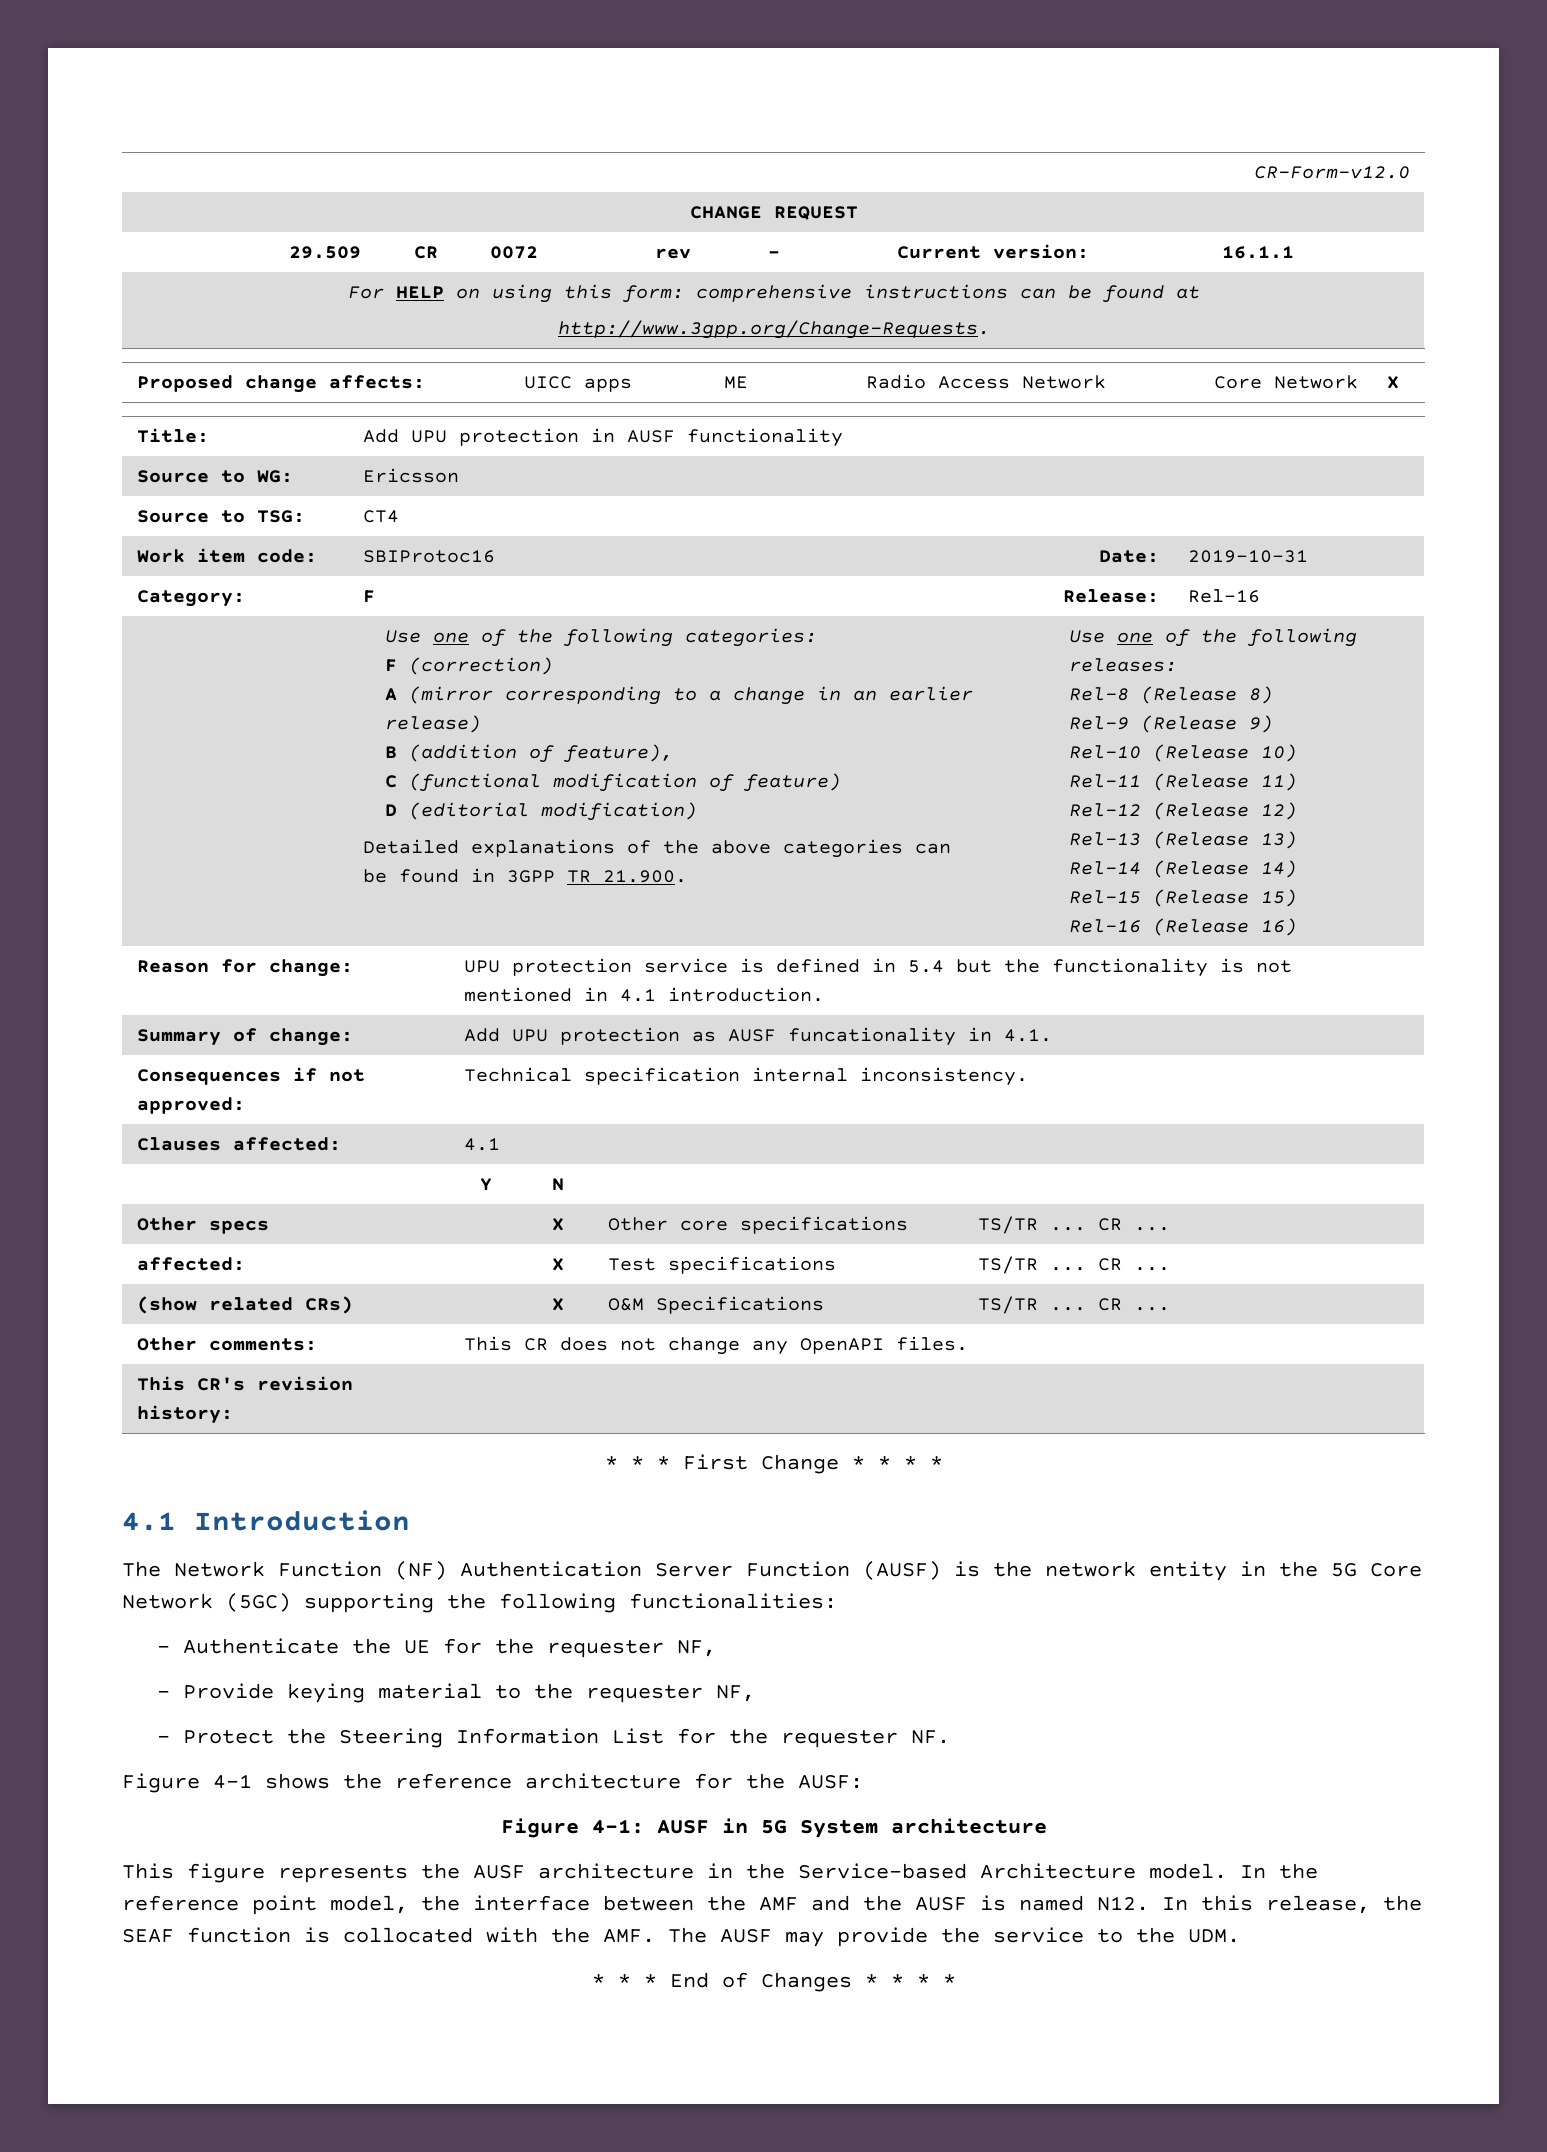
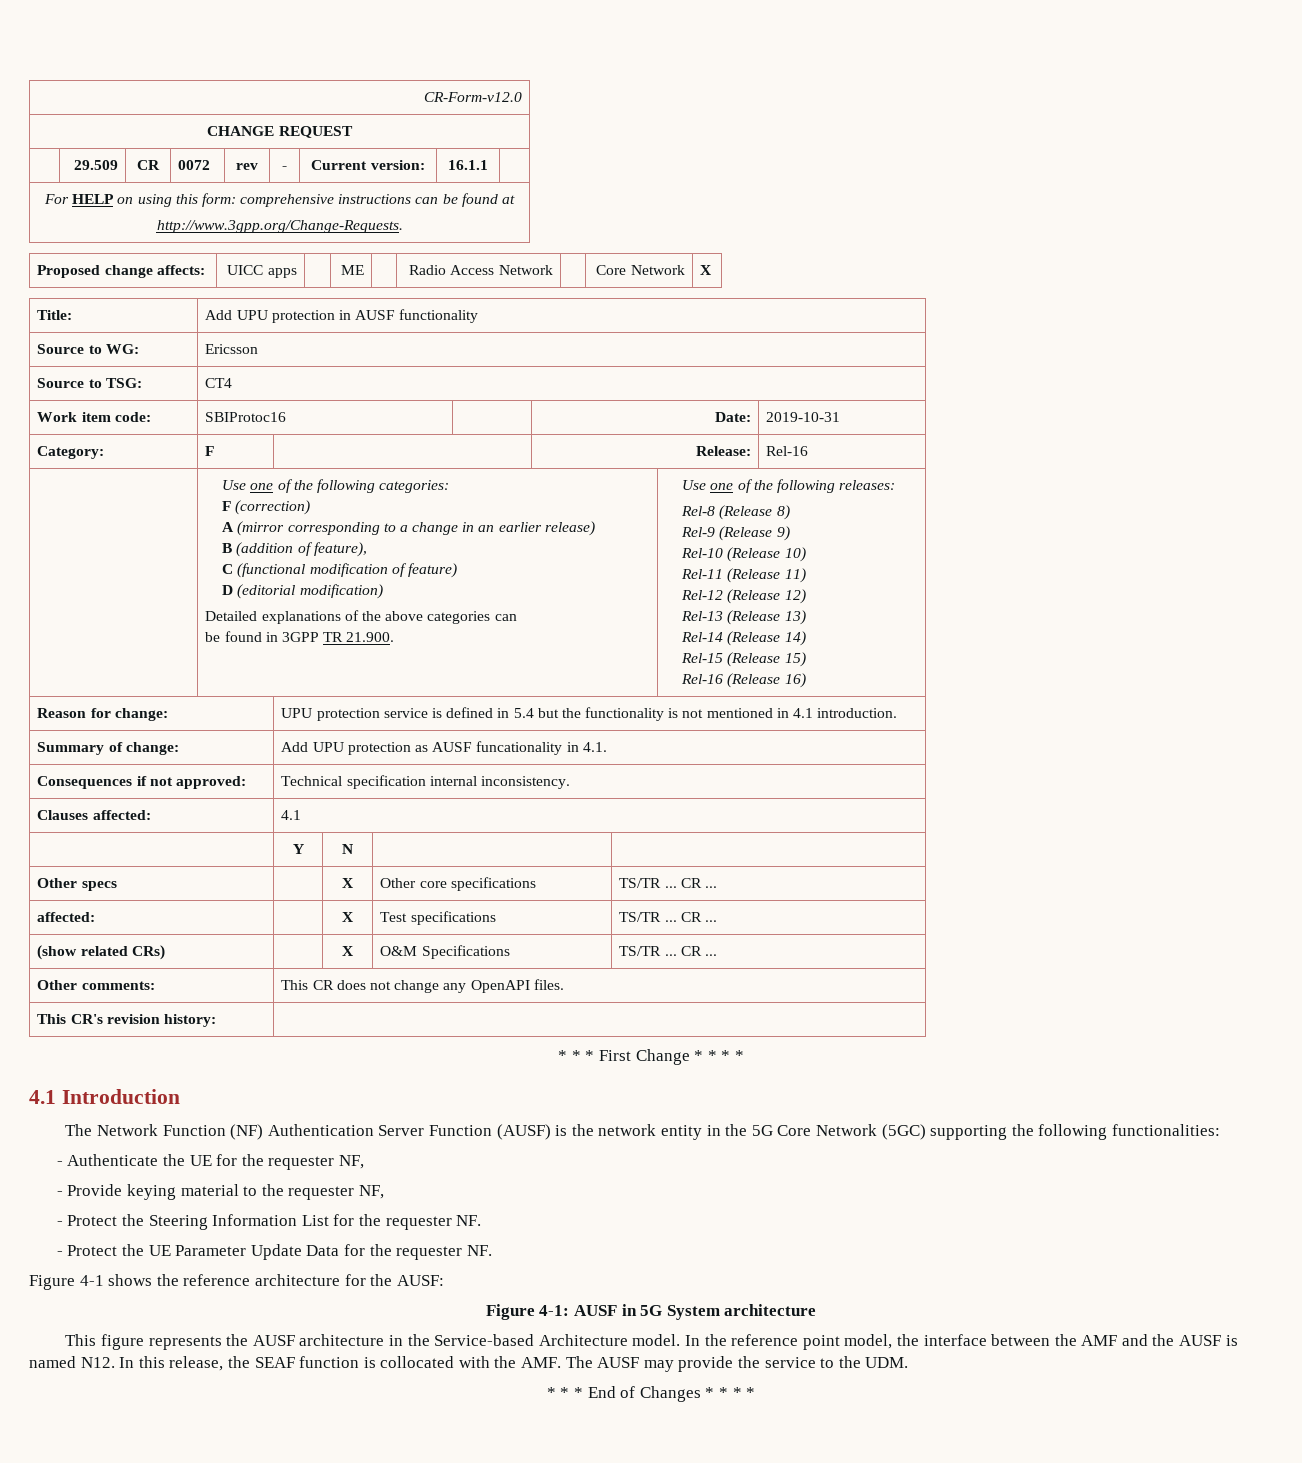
(951, 1737) none -> [56,1244,492,1260] // - Protect the UE Parameter Update Data for the requester NF.

